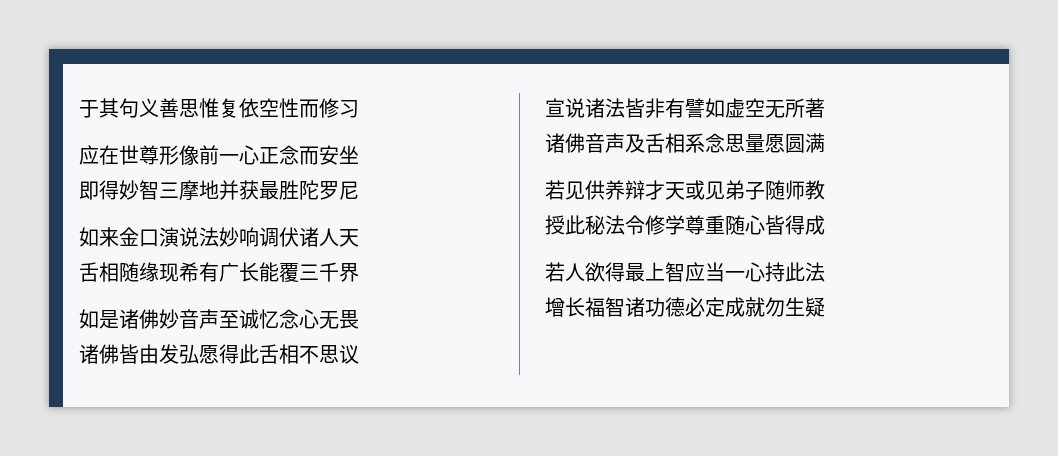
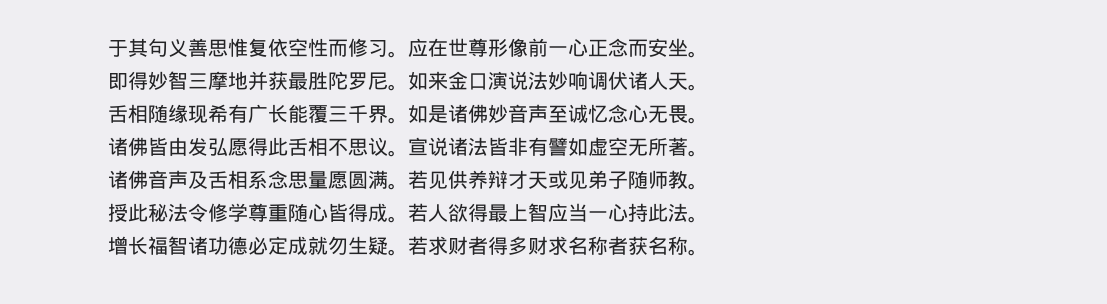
(359, 109) // -> [388,51,408,58] 。
(359, 154) none -> [688,51,708,58] 。
(359, 190) // -> [388,84,408,91] 。
(359, 238) none -> [688,84,708,91] 。
(359, 272) // -> [388,117,408,124] 。
(359, 319) none -> [688,117,708,124] 。
(359, 354) // -> [388,150,408,157] 。
(825, 108) none -> [688,150,708,157] 。
(825, 143) // -> [388,183,408,190] 。
(825, 190) none -> [688,183,708,190] 。
(825, 225) // -> [388,216,408,223] 。
(825, 272) none -> [688,216,708,223] 。
(825, 307) none -> [388,236,708,256] 。若求财者得多财求名称者获名称。

